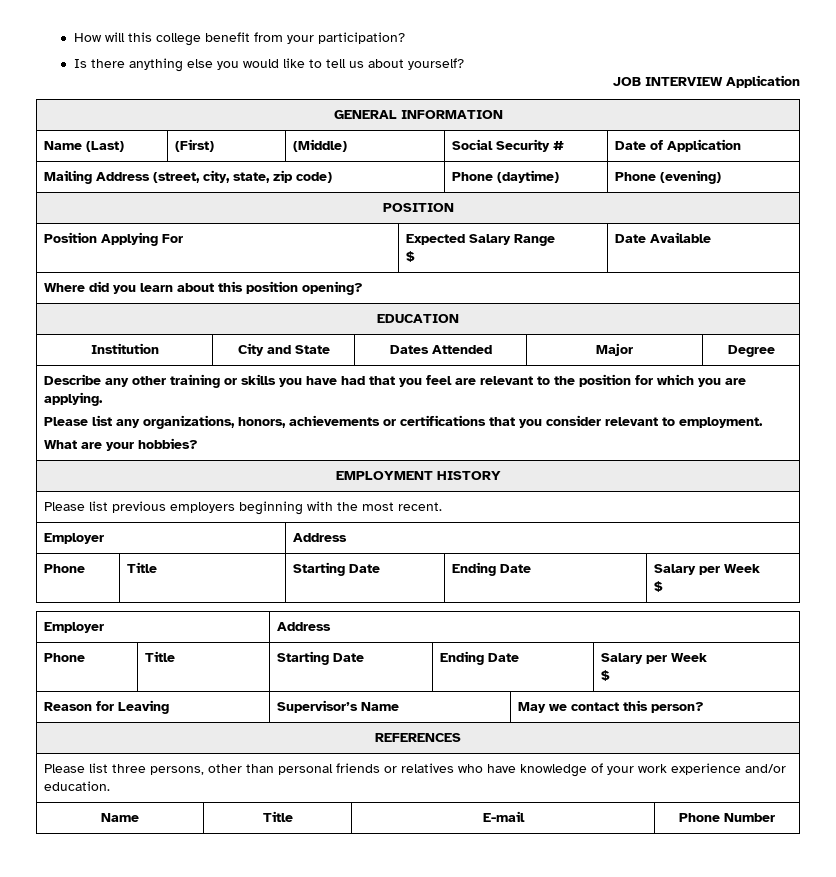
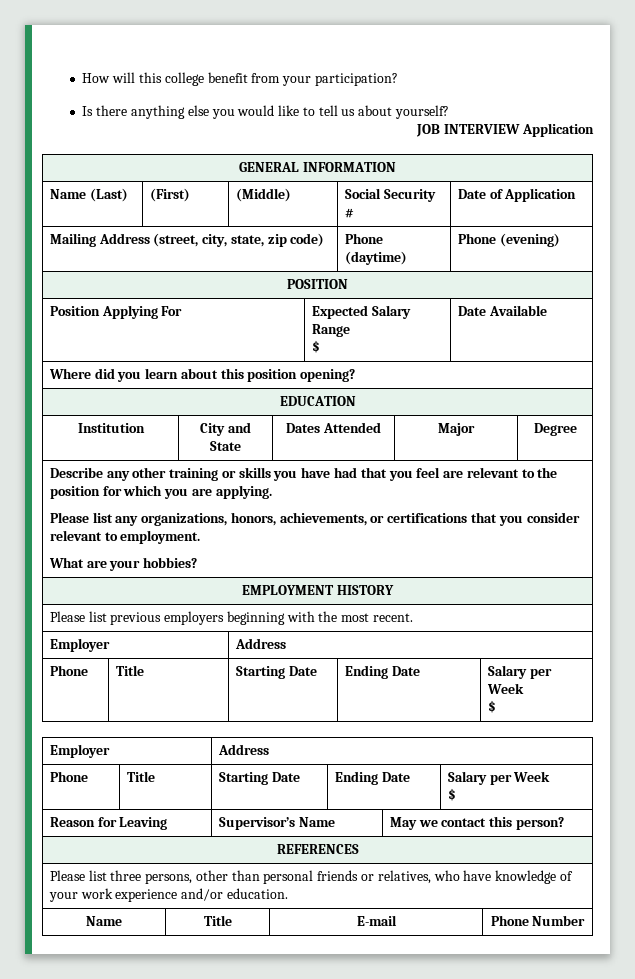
[289,415,381,426] achievements -> [279,512,367,526] achievements,
[401,763,455,773] relatives -> [377,870,431,884] relatives,

